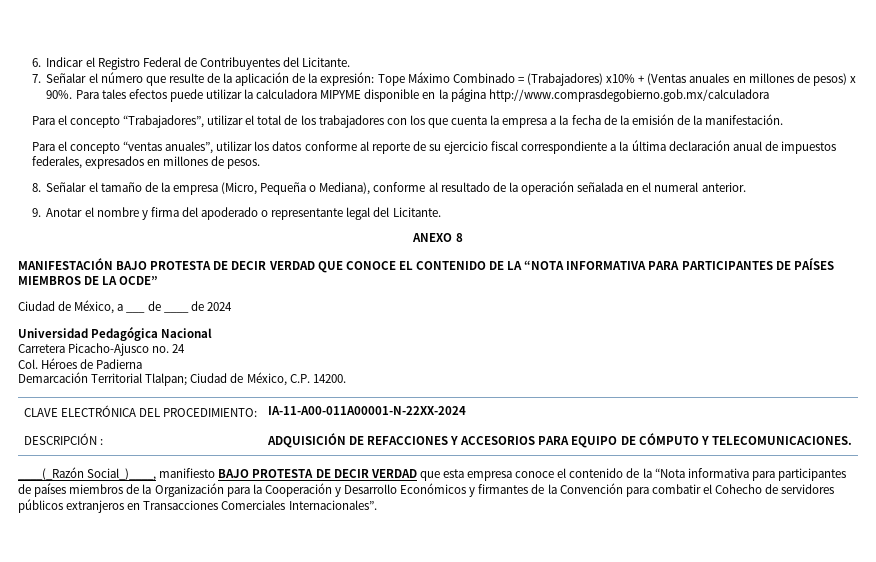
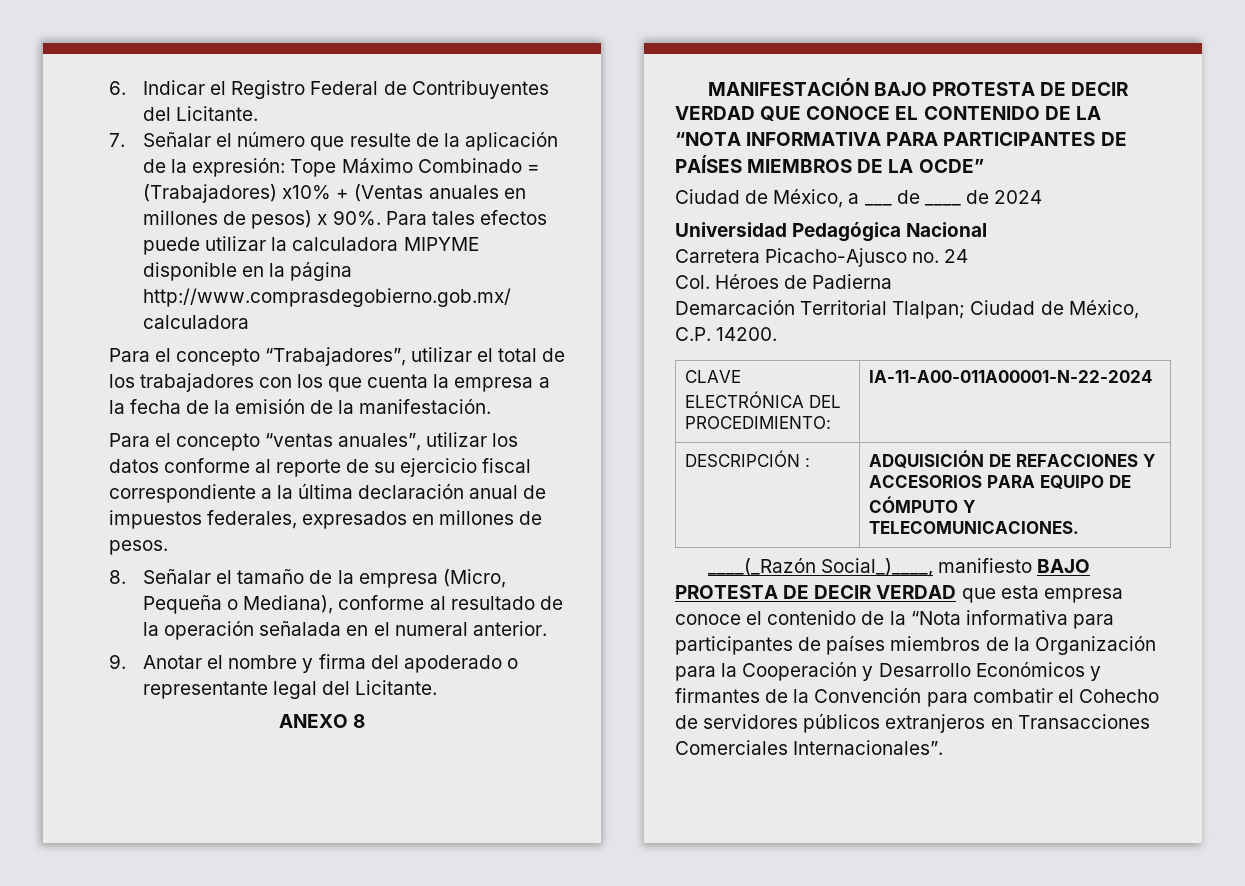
[267,406,466,415] IA-11-A00-011A00001-N-22XX-2024 -> [868,370,1153,383] IA-11-A00-011A00001-N-22-2024

